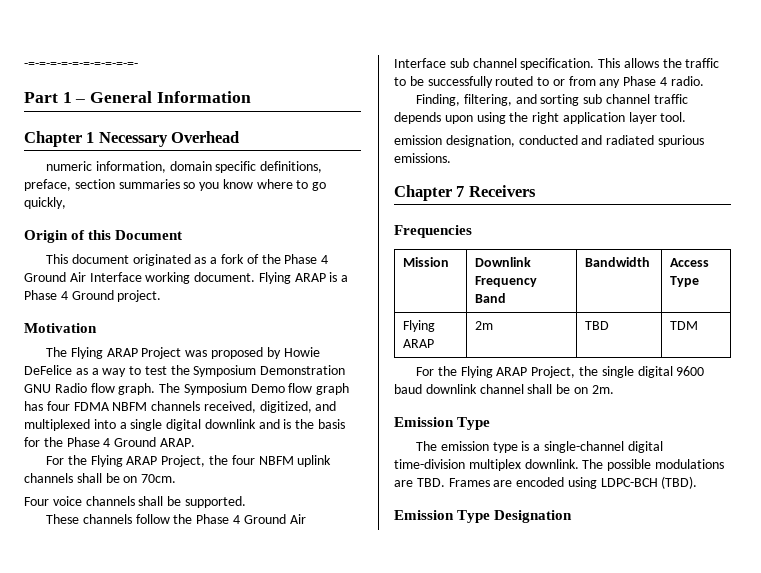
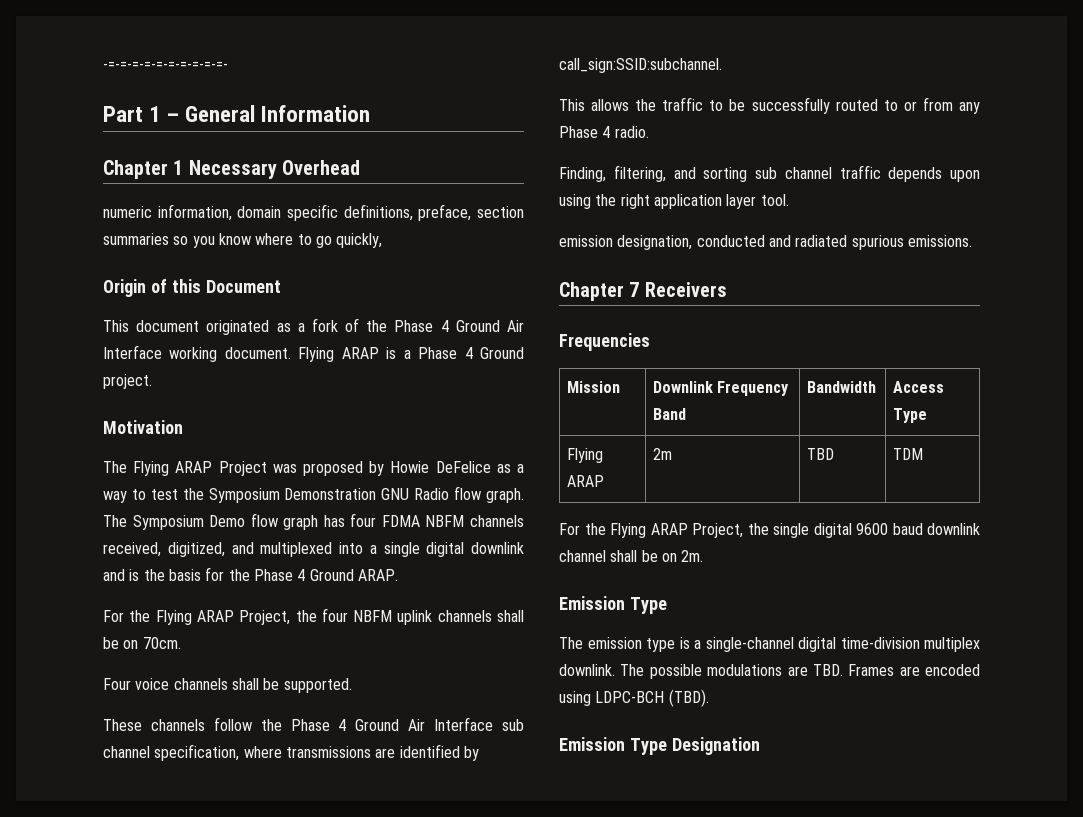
[520,58,595,70] specification. -> [154,744,479,761] [559,58,722,73] specification, where transmissions are identified by call_sign:SSID:subchannel. //

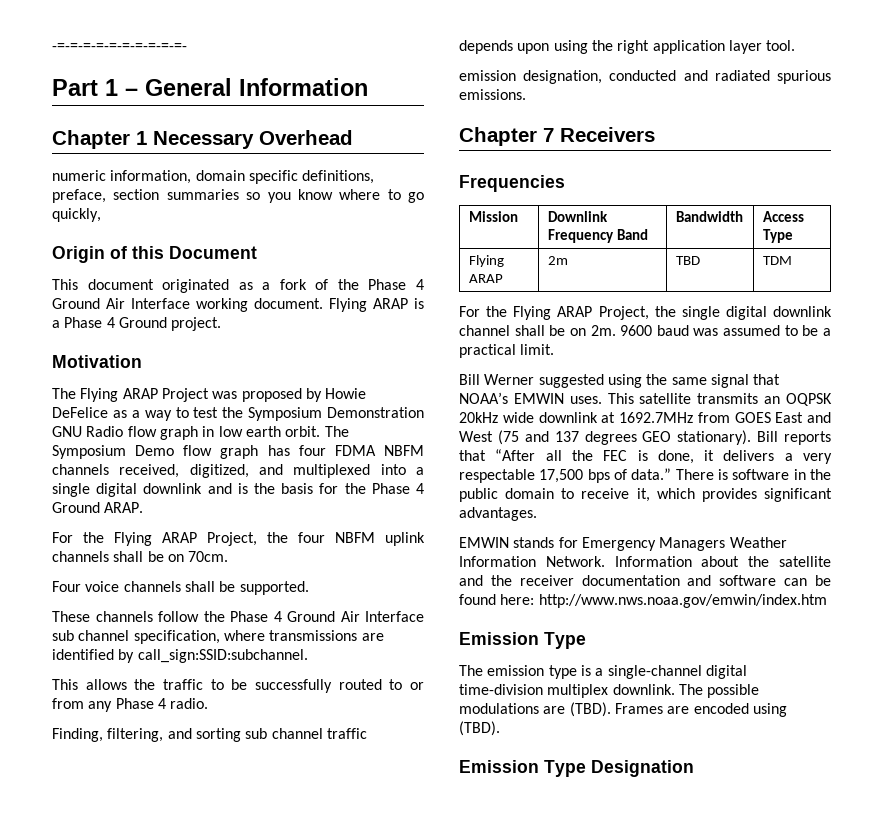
[486,488,525,503] graph. -> [159,426,321,440] graph in low earth orbit.
[856,523,923,535] 9600 baud -> (767, 313) none
(704, 556) none -> [620,325,831,336] [459,344,555,358] [459,374,781,388] [459,392,832,406] [459,412,831,423] [459,430,831,445] [459,449,832,464] [459,468,831,483] [459,488,832,502] [459,507,537,521] [459,537,787,551] [459,556,831,567] [459,575,831,586] [459,594,827,608] 9600 baud was assumed to be a practical limit. // Bill Werner suggested using the same signal that NOAA’s EMWIN uses. This satellite transmits an OQPSK 20kHz wide downlink at 1692.7MHz from GOES East and West (75 and 137 degrees GEO stationary). Bill reports that “After all the FEC is done, it delivers a very respectable 17,500 bps of data.” There is software in the public domain to receive it, which provides significant advantages. // EMWIN stands for Emergency Managers Weather Information Network. Information about the satellite and the receiver documentation and software can be found here: http://www.nws.noaa.gov/emwin/index.htm
[812,664,843,676] TBD. -> [569,702,611,717] (TBD).
[595,691,665,703] LDPC-BCH -> (787, 710) none

